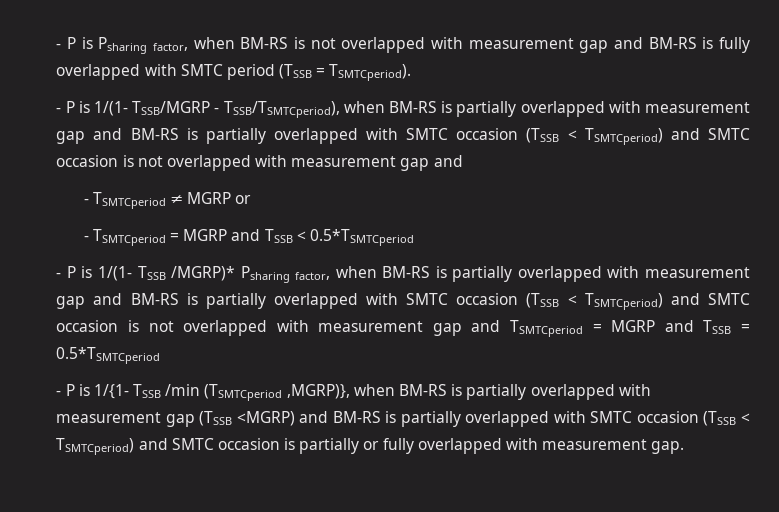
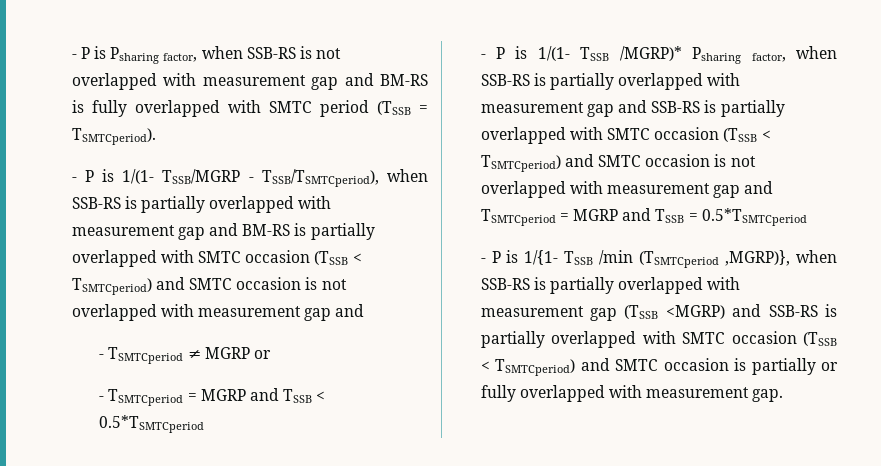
[240,37,289,49] BM-RS -> [246,47,296,59] SSB-RS
[388,101,437,113] BM-RS -> [71,197,121,209] SSB-RS
[382,266,751,282] [56,293,179,309] BM-RS is partially overlapped with measurement gap and BM-RS -> [480,73,741,90] [480,100,701,117] SSB-RS is partially overlapped with measurement gap and SSB-RS
[399,384,448,396] BM-RS -> [480,278,530,290] SSB-RS
[332,411,381,423] BM-RS -> [768,305,818,317] SSB-RS

